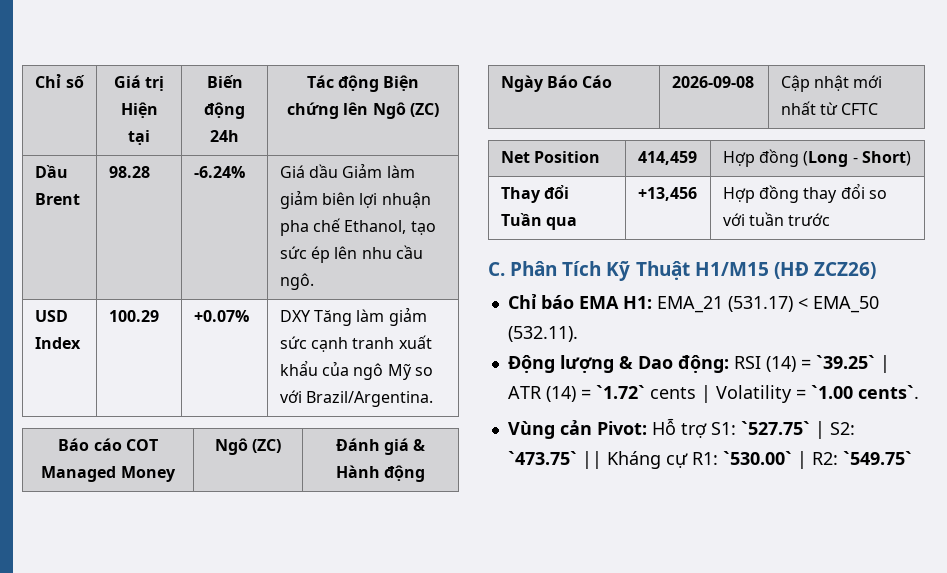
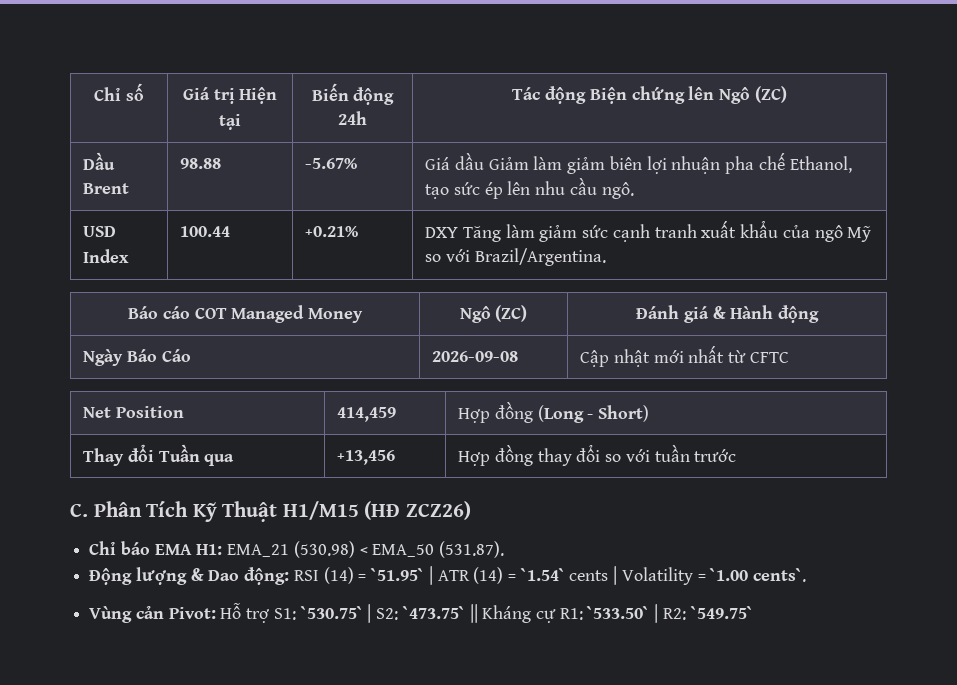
[108,166,150,178] [193,166,245,178] 98.28 | -6.24% -> [180,158,222,169] [305,157,358,169] 98.88 | -5.67%
[108,310,159,322] [193,310,249,322] 100.29 | +0.07% -> [180,226,231,237] [305,225,359,237] 100.44 | +0.21%
[727,296,793,312] (531.17) -> [293,541,355,558] (530.98)
[507,326,578,342] (532.11). -> [439,541,505,558] (531.87).
[815,355,875,369] `39.25` -> [370,568,425,581] `51.95`
[595,385,645,399] `1.72` -> [519,568,565,581] `1.54`
[740,421,810,435] `527.75` -> [299,606,363,619] `530.75`
[722,451,792,465] `530.00` -> [586,606,650,619] `533.50`

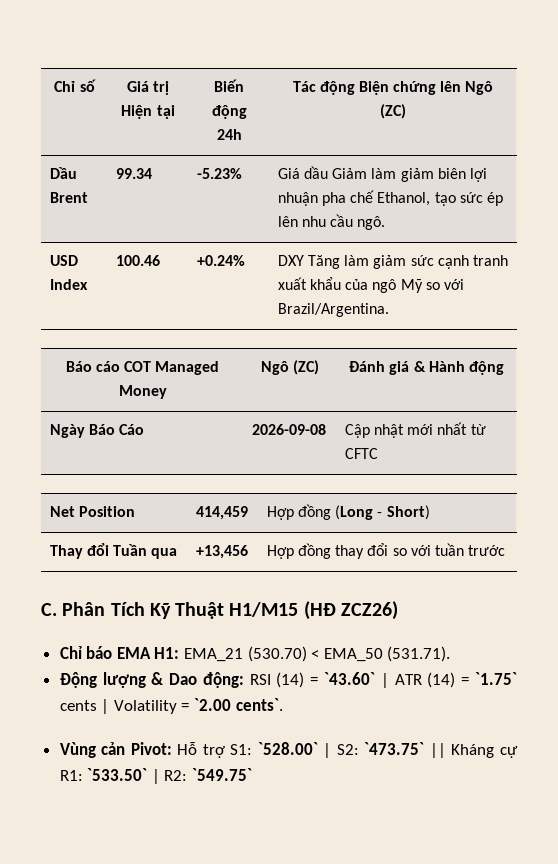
[180,158,222,169] [305,157,358,169] 98.88 | -5.67% -> [115,168,152,179] [196,168,242,179] 99.34 | -5.23%
[180,226,231,237] [305,225,359,237] 100.44 | +0.21% -> [115,255,160,266] [196,255,245,266] 100.46 | +0.24%
[293,541,355,558] (530.98) -> [247,646,307,662] (530.70)
[439,541,505,558] (531.87). -> [387,646,451,662] (531.71).
[370,568,425,581] `51.95` -> [324,672,376,685] `43.60`
[519,568,565,581] `1.54` -> [475,672,517,685] `1.75`
[709,568,749,581] `1.00 -> [194,698,232,711] `2.00
[299,606,363,619] `530.75` -> [257,742,318,755] `528.00`

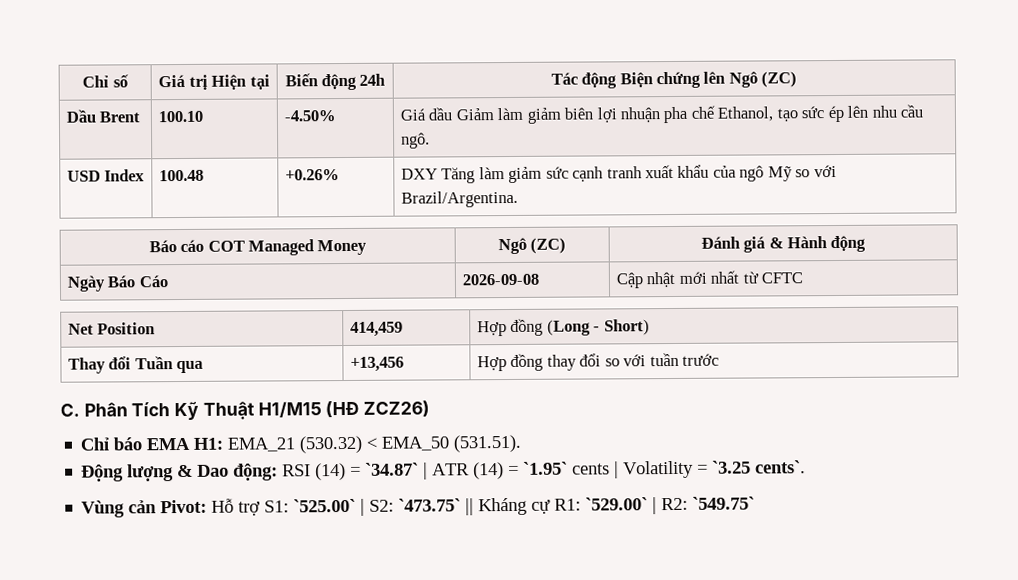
[115,168,152,179] [196,168,242,179] 99.34 | -5.23% -> [157,110,203,123] [283,110,336,122] 100.10 | -4.50%
[115,255,160,266] [196,255,245,266] 100.46 | +0.24% -> [158,169,204,182] [284,169,340,181] 100.48 | +0.26%
[247,646,307,662] (530.70) -> [299,435,363,454] (530.32)
[387,646,451,662] (531.71). -> [453,434,522,453] (531.51).
[324,672,376,685] `43.60` -> [365,462,420,476] `34.87`
[475,672,517,685] `1.75` -> [523,461,569,475] `1.95`
[194,698,232,711] `2.00 -> [712,460,752,474] `3.25
[257,742,318,755] `528.00` -> [293,498,357,513] `525.00`
[87,768,148,781] `533.50` -> [585,497,649,511] `529.00`

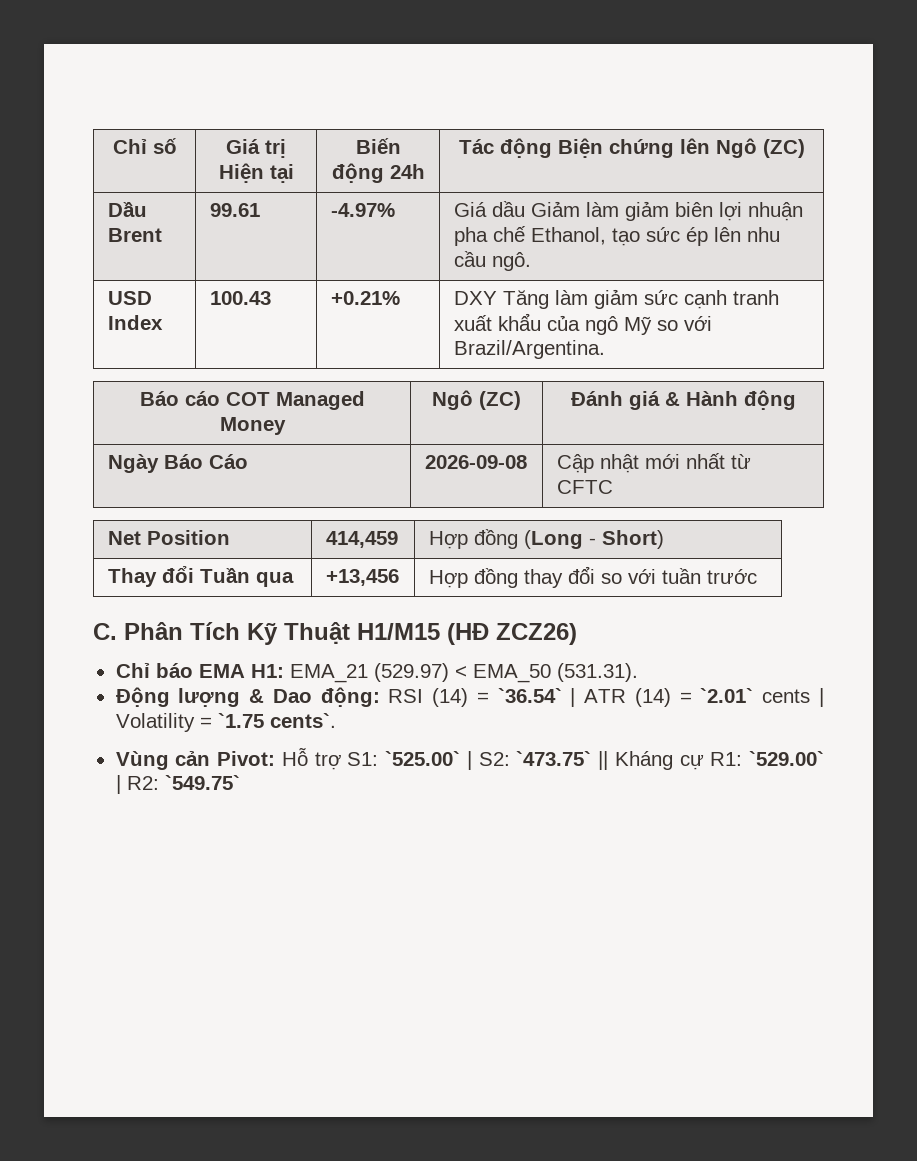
[157,110,203,123] [283,110,336,122] 100.10 | -4.50% -> [209,203,260,217] [330,203,395,217] 99.61 | -4.97%
[158,169,204,182] [284,169,340,181] 100.48 | +0.26% -> [209,291,271,305] [330,291,400,305] 100.43 | +0.21%
[299,435,363,454] (530.32) -> [373,663,449,682] (529.97)
[453,434,522,453] (531.51). -> [556,663,638,682] (531.31).
[365,462,420,476] `34.87` -> [497,688,562,703] `36.54`
[523,461,569,475] `1.95` -> [700,688,754,703] `2.01`
[712,460,752,474] `3.25 -> [217,713,264,728] `1.75

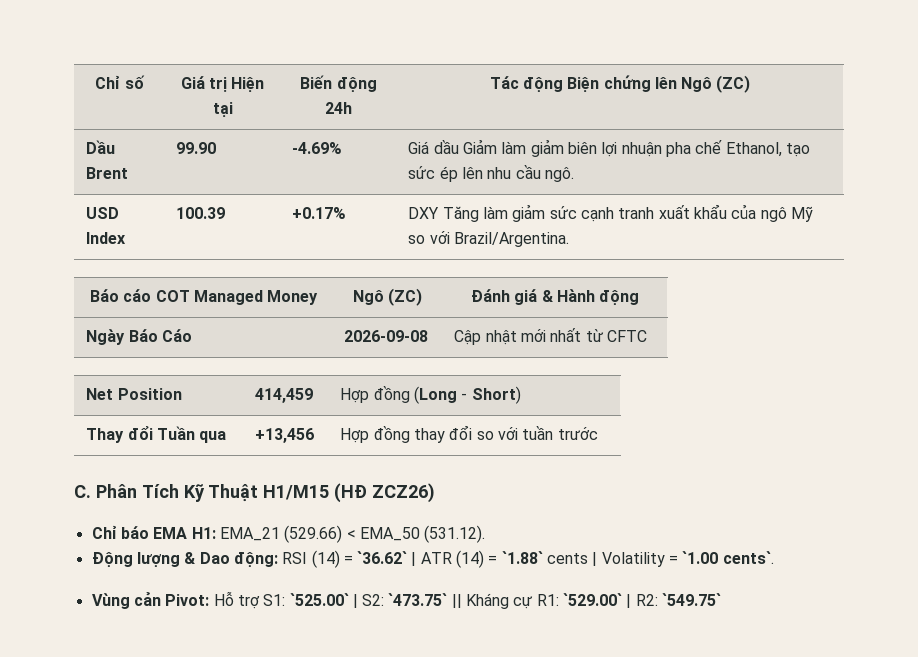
[209,203,260,217] [330,203,395,217] 99.61 | -4.97% -> [176,142,217,154] [292,142,343,154] 99.90 | -4.69%
[209,291,271,305] [330,291,400,305] 100.43 | +0.21% -> [176,207,226,219] [292,207,347,219] 100.39 | +0.17%
[373,663,449,682] (529.97) -> [284,525,343,543] (529.66)
[556,663,638,682] (531.31). -> [424,525,486,543] (531.12).
[497,688,562,703] `36.54` -> [357,551,408,564] `36.62`
[700,688,754,703] `2.01` -> [501,551,543,564] `1.88`
[217,713,264,728] `1.75 -> [682,551,719,564] `1.00

